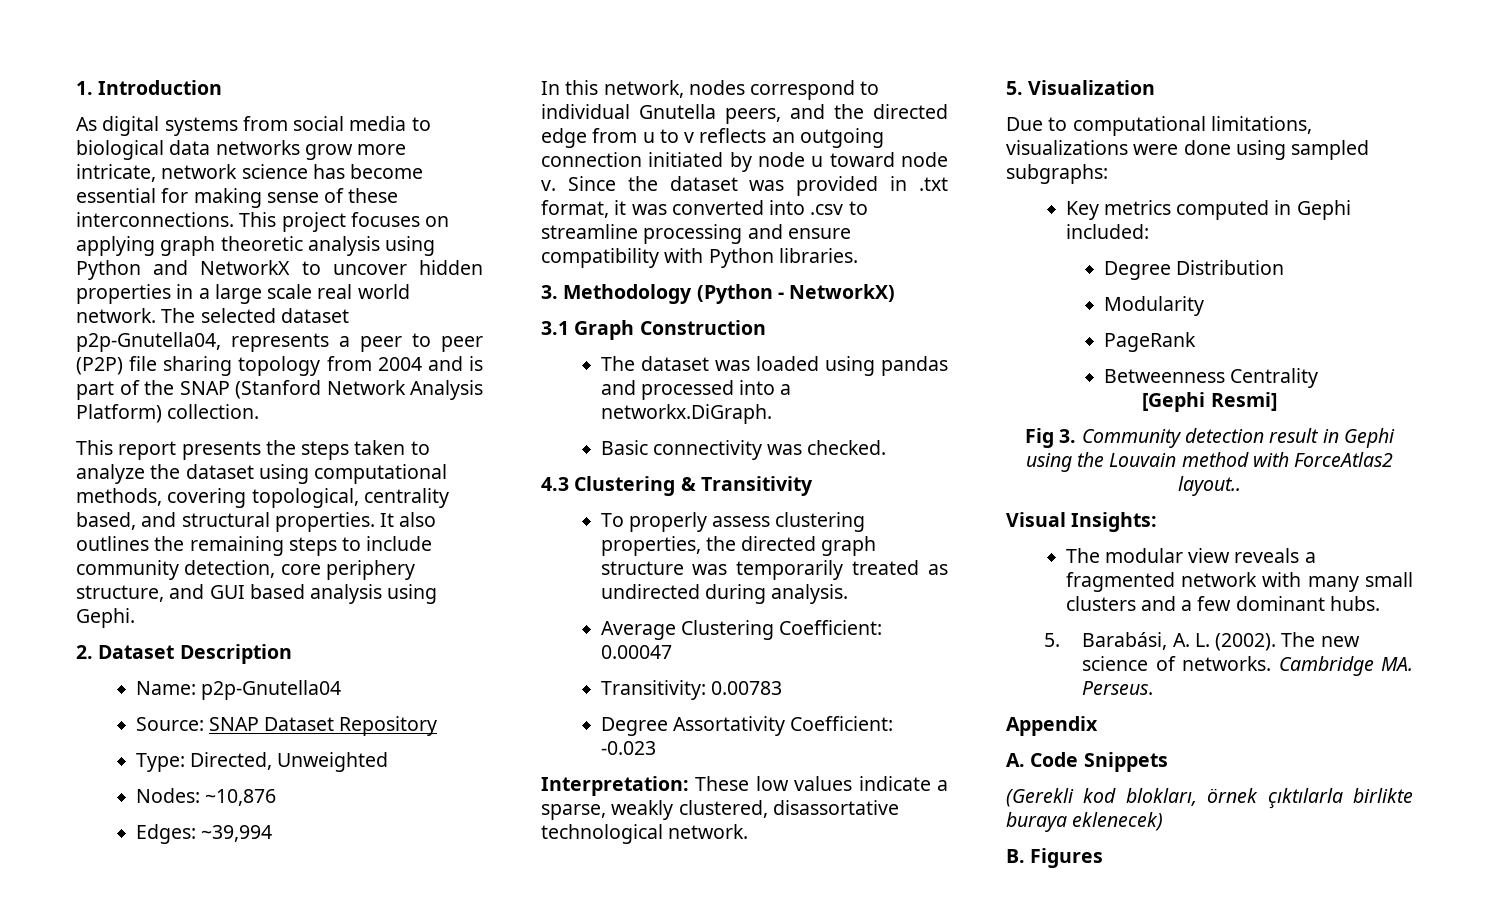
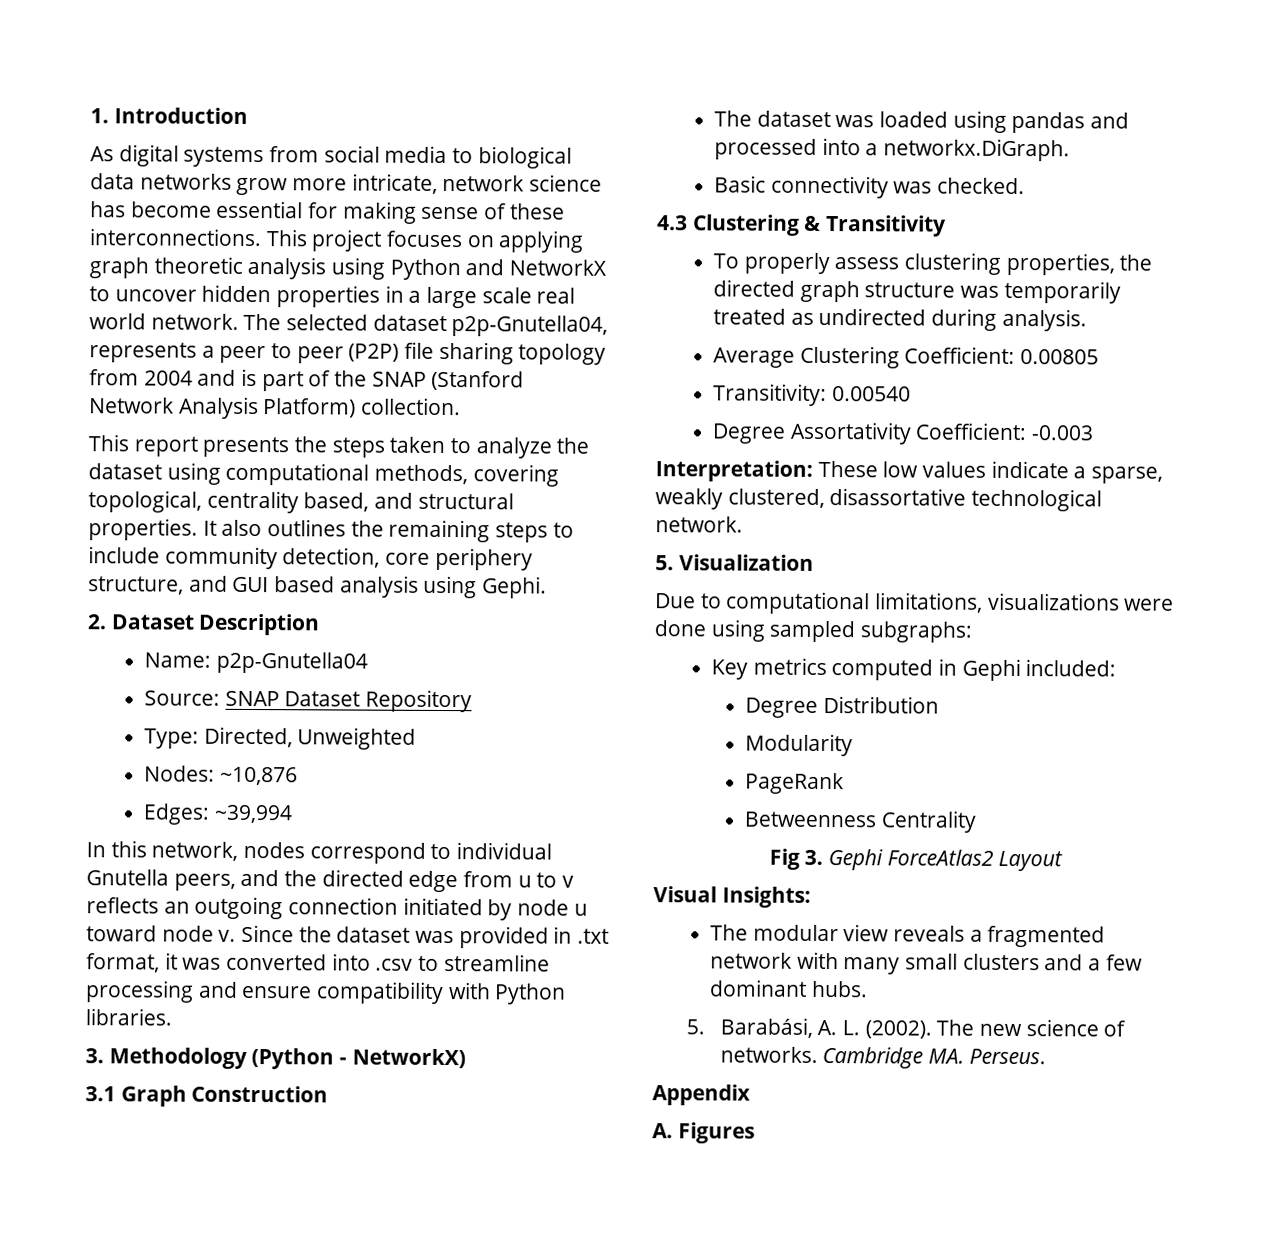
[600,645,672,659] 0.00047 -> [1019,349,1099,365] 0.00805
[710,681,782,695] 0.00783 -> [831,386,911,402] 0.00540
[600,741,656,755] -0.023 -> [1030,425,1094,441] -0.003
[1142,392,1277,412] // [Gephi Resmi] -> (977, 821) none
[1081,428,1395,448] [1025,452,1394,472] [1178,476,1241,496] Community detection result in Gephi using the Louvain method with ForceAtlas2 layout.. -> [828,849,1064,872] Gephi ForceAtlas2 Layout
[1030,752,1168,772] [1006,788,1413,809] [1006,812,1164,832] [1006,849,1025,863] Code Snippets // (Gerekli kod blokları, örnek çıktılarla birlikte buraya eklenecek) // B. -> (673, 1131) none

